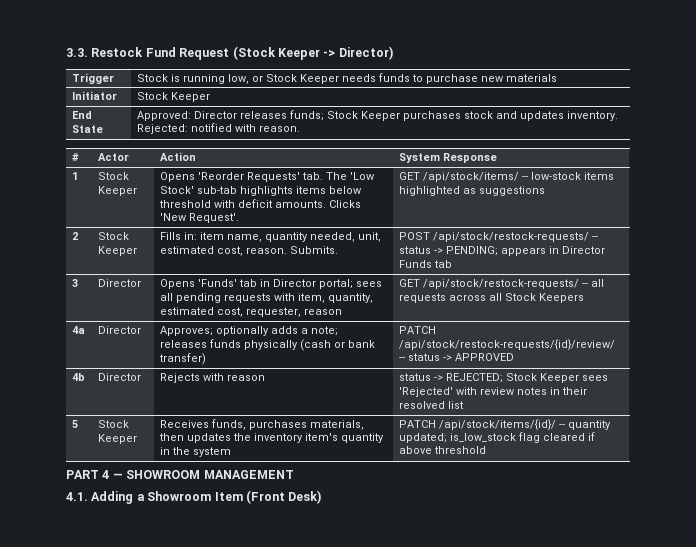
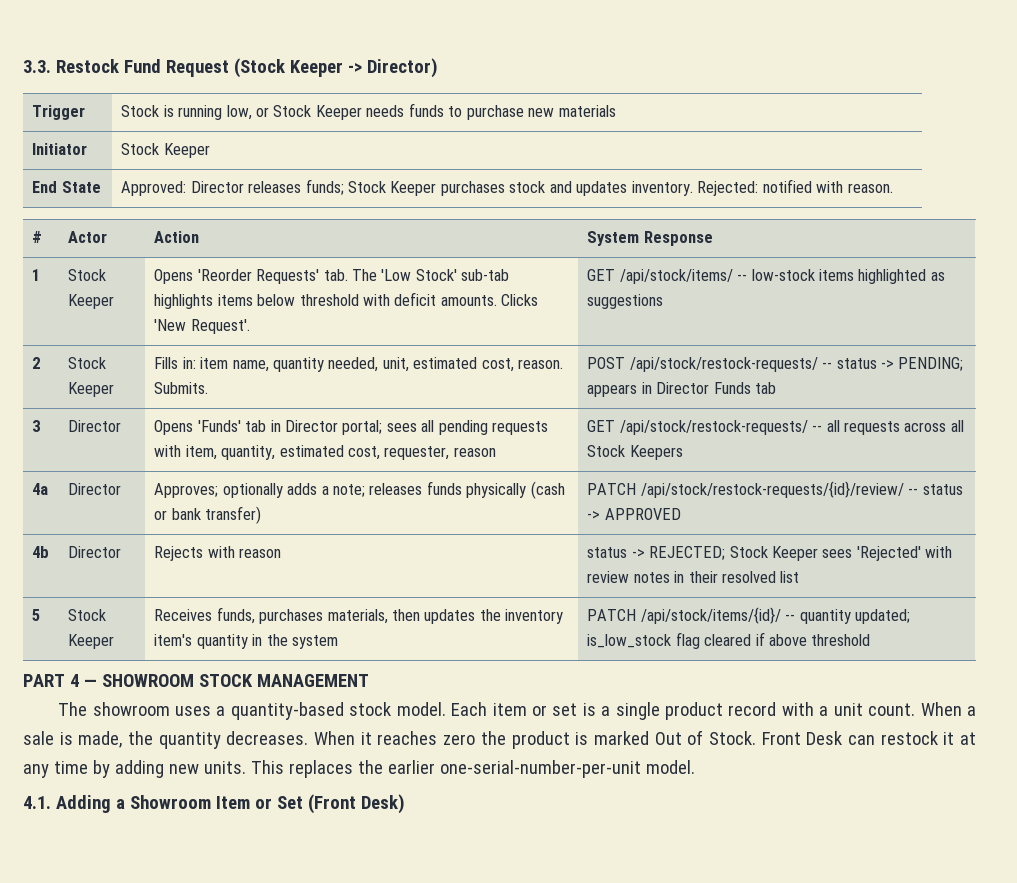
(201, 474) none -> [198,674,253,687] STOCK
(294, 474) none -> [58,702,976,720] [23,730,976,749] [23,760,695,778] // The showroom uses a quantity-based stock model. Each item or set is a single product record with a unit count. When a sale is made, the quantity decreases. When it reaches zero the product is marked Out of Stock. Front Desk can restock it at any time by adding new units. This replaces the earlier one-serial-number-per-unit model.
(243, 496) none -> [254,796,303,809] or Set

